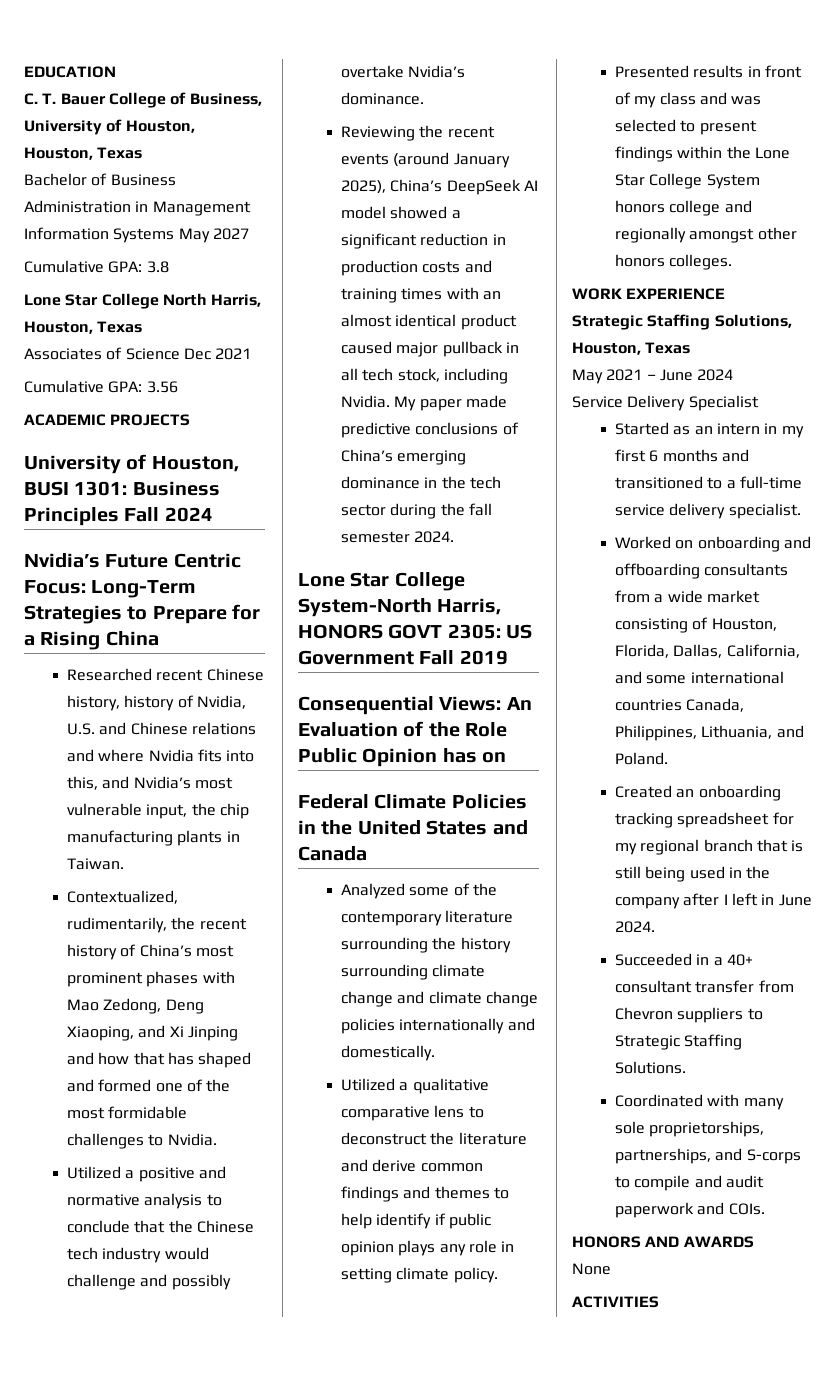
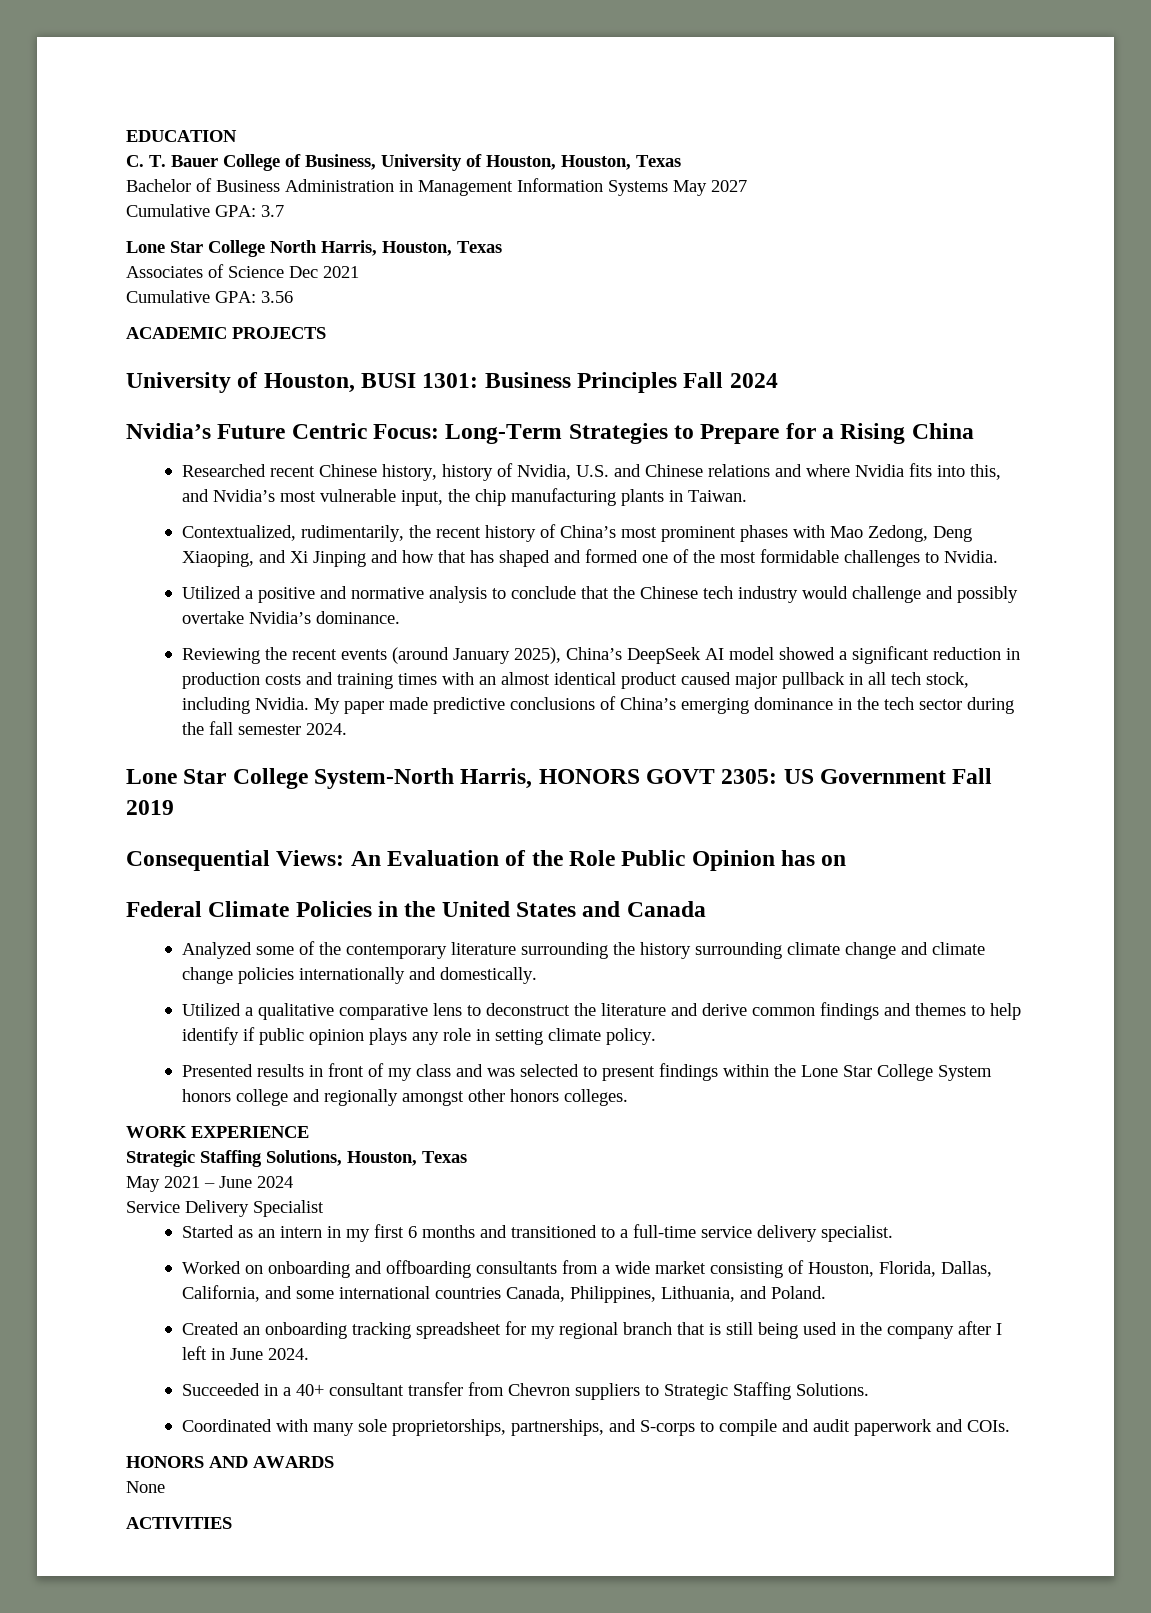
[146,261,169,273] 3.8 -> [261,205,284,217] 3.7

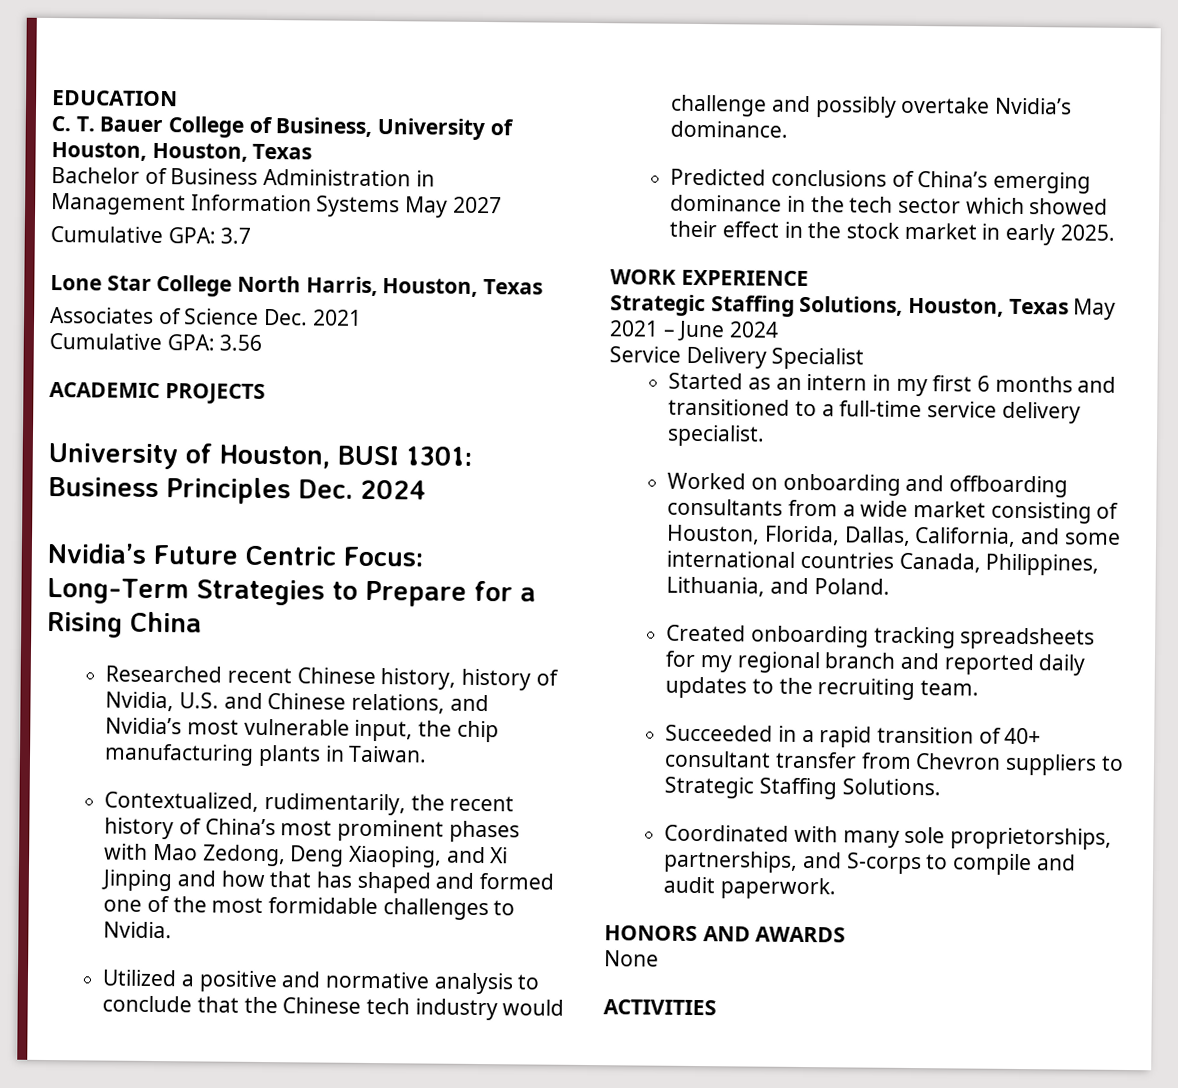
[289,266,318,278] Dec -> [264,308,309,326] Dec.
[683,372,724,388] Fall -> [298,479,353,499] Dec.
[707,463,1001,480] relations and where Nvidia fits into this, -> [351,693,446,714] relations,
[181,646,1020,664] [181,672,969,689] [181,697,505,714] Reviewing the recent events (around January 2025), China’s DeepSeek AI model showed a significant reduction in production costs and training times with an almost identical product caused major pullback in all tech stock, including Nvidia. My paper made predictive -> [670,168,767,186] Predicted
[966,697,1014,714] [181,721,347,735] [126,768,993,789] [126,800,174,815] [126,850,847,871] [126,901,706,917] [181,941,985,959] [181,967,537,984] [181,1002,1021,1020] [181,1027,656,1045] [181,1063,992,1081] [181,1089,628,1106] during the fall semester 2024. // Lone Star College System-North Harris, HONORS GOVT 2305: US Government Fall 2019 // Consequential Views: An Evaluation of the Role Public Opinion has on // Federal Climate Policies in the United States and Canada // Analyzed some of the contemporary literature surrounding the history surrounding climate change and climate change policies internationally and domestically. // Utilized a qualitative comparative lens to deconstruct the literature and derive common findings and themes to help identify if public opinion plays any role in setting climate policy. // Presented results in front of my class and was selected to present findings within the Lone Star College System honors college and regionally amongst other honors colleges. -> [965,197,1109,215] [669,220,1115,246] which showed their effect in the stock market in early 2025.
(467, 1157) // -> (1069, 306) none
[242,1326,260,1335] an -> (747, 633) none
[415,1322,501,1339] spreadsheet -> [960,627,1096,650] spreadsheets
[676,1321,1002,1339] [181,1346,309,1360] that is still being used in the company after I left in June 2024. -> [900,652,1086,676] [665,676,980,701] and reported daily updates to the recruiting team.
(291, 1391) none -> [819,726,1002,748] rapid transition of
[853,1419,1010,1436] paperwork and COIs. -> [720,877,837,900] paperwork.

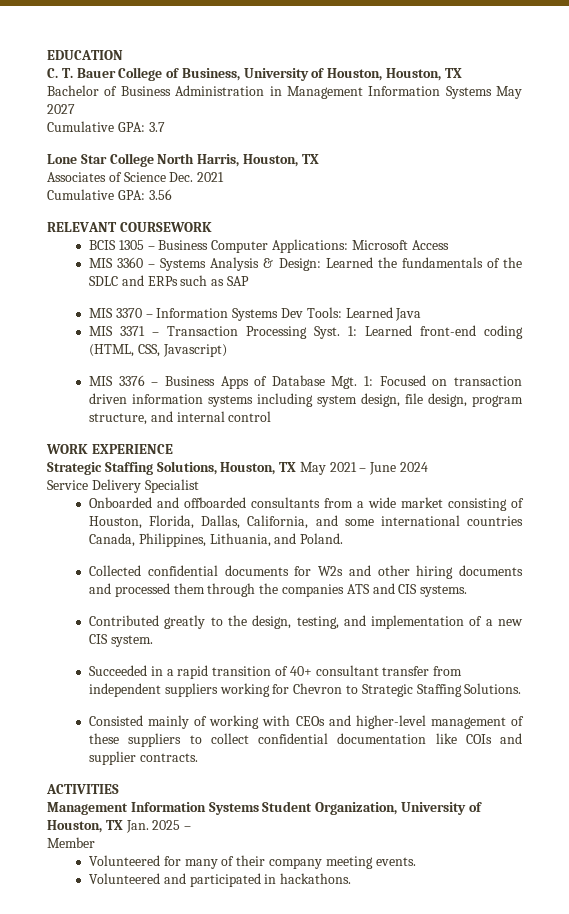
[252,143,313,160] Texas -> [444,68,462,78] TX
[483,279,544,295] Texas -> [301,154,319,164] TX
[49,382,266,404] [48,442,473,470] [48,476,426,505] [47,542,424,567] [47,577,536,607] [47,611,202,638] [105,665,559,691] [105,691,489,714] [105,717,499,743] [104,743,428,767] [104,791,515,816] [104,817,520,843] [104,843,509,868] [101,869,555,894] [103,895,516,921] [103,921,173,939] [102,969,541,995] [102,995,565,1021] [670,94,1073,118] [670,120,789,138] [670,168,1092,194] [670,194,1109,215] [669,220,1115,246] ACADEMIC PROJECTS // University of Houston, BUSI 1301: Business Principles Dec. 2024 // Nvidia’s Future Centric Focus: Long-Term Strategies to Prepare for a Rising China // Researched recent Chinese history, history of Nvidia, U.S. and Chinese relations, and Nvidia’s most vulnerable input, the chip manufacturing plants in Taiwan. // Contextualized, rudimentarily, the recent history of China’s most prominent phases with Mao Zedong, Deng Xiaoping, and Xi Jinping and how that has shaped and formed one of the most formidable challenges to Nvidia. // Utilized a positive and normative analysis to conclude that the Chinese tech industry would challenge and possibly overtake Nvidia’s dominance. // Predicted conclusions of China’s emerging dominance in the tech sector which showed their effect in the stock market in early 2025. -> [47,222,212,232] [89,239,449,253] [89,257,522,271] [89,275,249,286] [89,307,422,321] [89,325,524,339] [89,344,227,357] [89,375,522,389] [89,393,523,407] [89,411,272,425] RELEVANT COURSEWORK // BCIS 1305 – Business Computer Applications: Microsoft Access // MIS 3360 – Systems Analysis & Design: Learned the fundamentals of the SDLC and ERPs such as SAP // MIS 3370 – Information Systems Dev Tools: Learned Java // MIS 3371 – Transaction Processing Syst. 1: Learned front-end coding (HTML, CSS, Javascript) // MIS 3376 – Business Apps of Database Mgt. 1: Focused on transaction driven information systems including system design, file design, program structure, and internal control
[1008,298,1069,315] Texas -> [279,462,297,472] TX
[668,372,1117,397] [668,398,1081,424] [667,424,766,447] [667,472,1069,498] Started as an intern in my first 6 months and transitioned to a full-time service delivery specialist. // Worked on onboarding and offboarding -> [89,497,247,508] Onboarded and offboarded
[666,624,1096,650] [665,650,1086,676] [665,676,980,701] Created onboarding tracking spreadsheets for my regional branch and reported daily updates to the recruiting team. -> [89,565,523,579] [89,583,468,597] [89,615,523,629] [89,634,153,647] Collected confidential documents for W2s and other hiring documents and processed them through the companies ATS and CIS systems. // Contributed greatly to the design, testing, and implementation of a new CIS system.
[915,753,1098,776] Chevron suppliers -> [89,683,343,697] independent suppliers working for Chevron
[664,824,1113,850] [663,850,1076,876] [663,876,837,900] [604,925,847,943] [604,950,659,967] [603,999,717,1016] Coordinated with many sole proprietorships, partnerships, and S-corps to compile and audit paperwork. // HONORS AND AWARDS // None // ACTIVITIES -> [89,715,524,729] [89,733,522,747] [89,751,198,765] [46,784,119,794] [47,801,482,815] [47,820,192,833] [47,837,95,848] [89,855,416,869] [89,873,352,887] Consisted mainly of working with CEOs and higher-level management of these suppliers to collect confidential documentation like COIs and supplier contracts. // ACTIVITIES // Management Information Systems Student Organization, University of Houston, TX Jan. 2025 – // Member // Volunteered for many of their company meeting events. // Volunteered and participated in hackathons.

